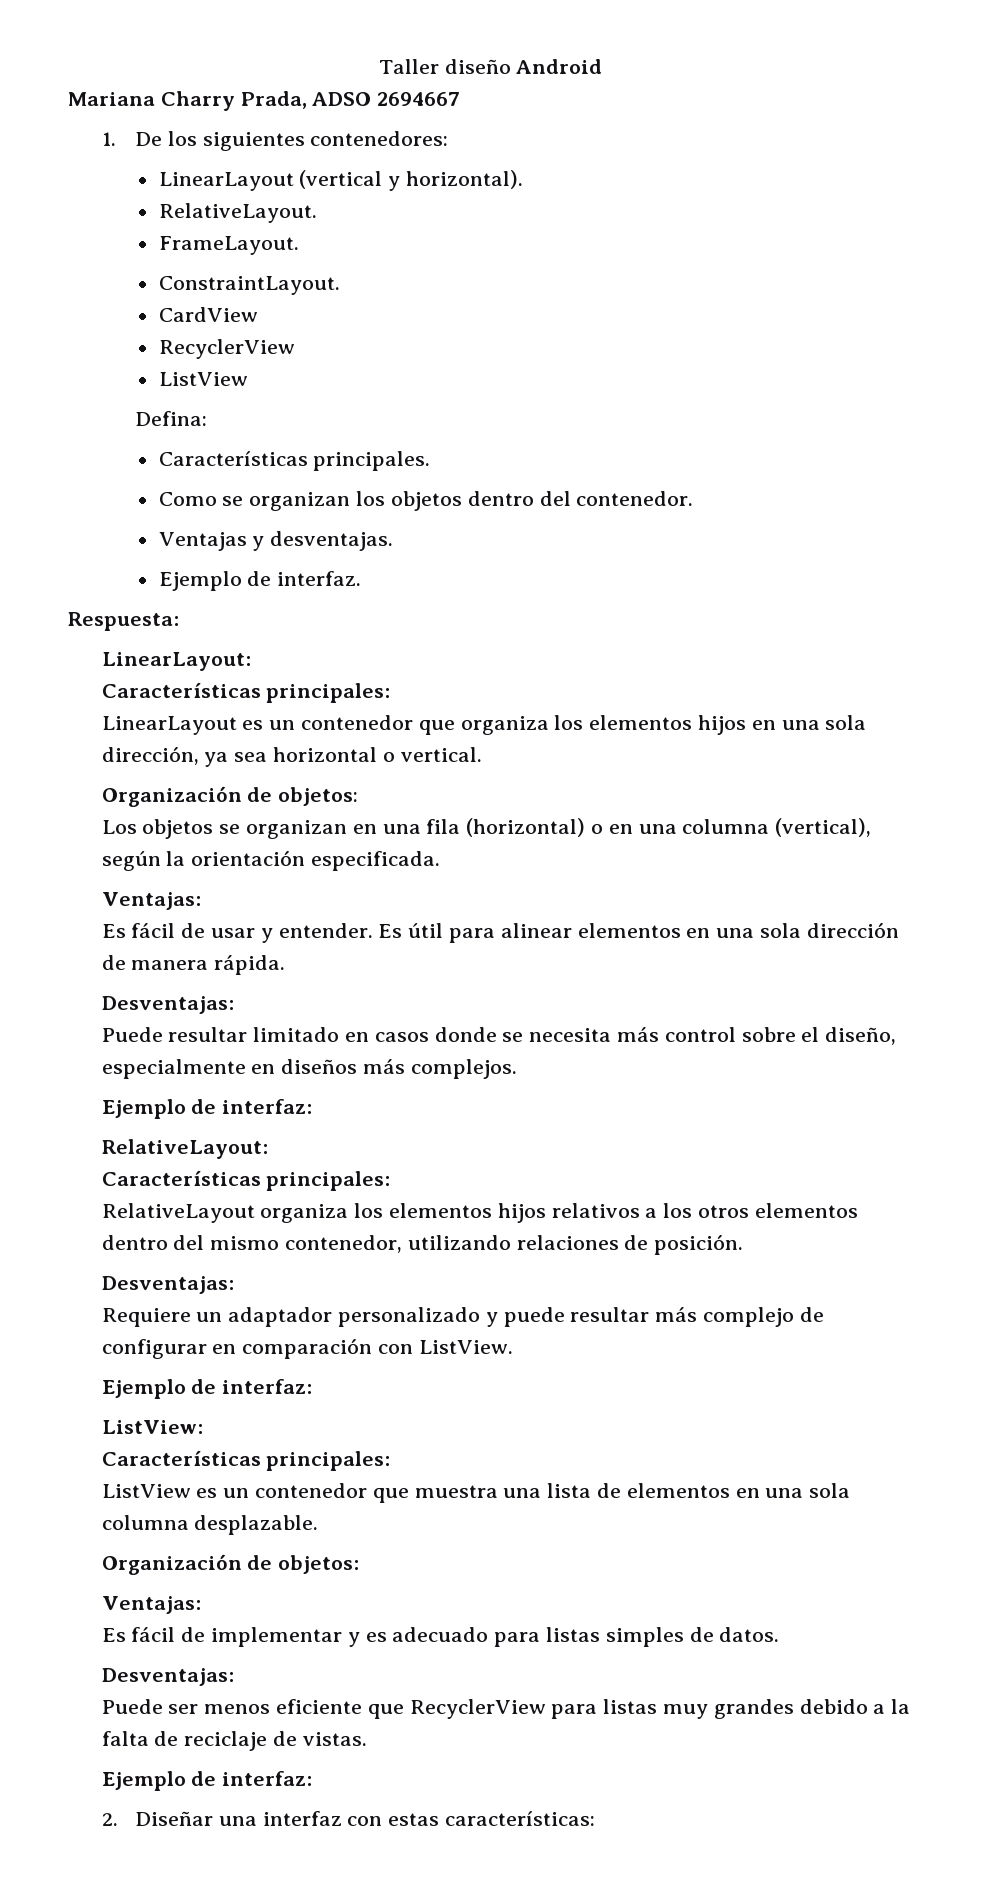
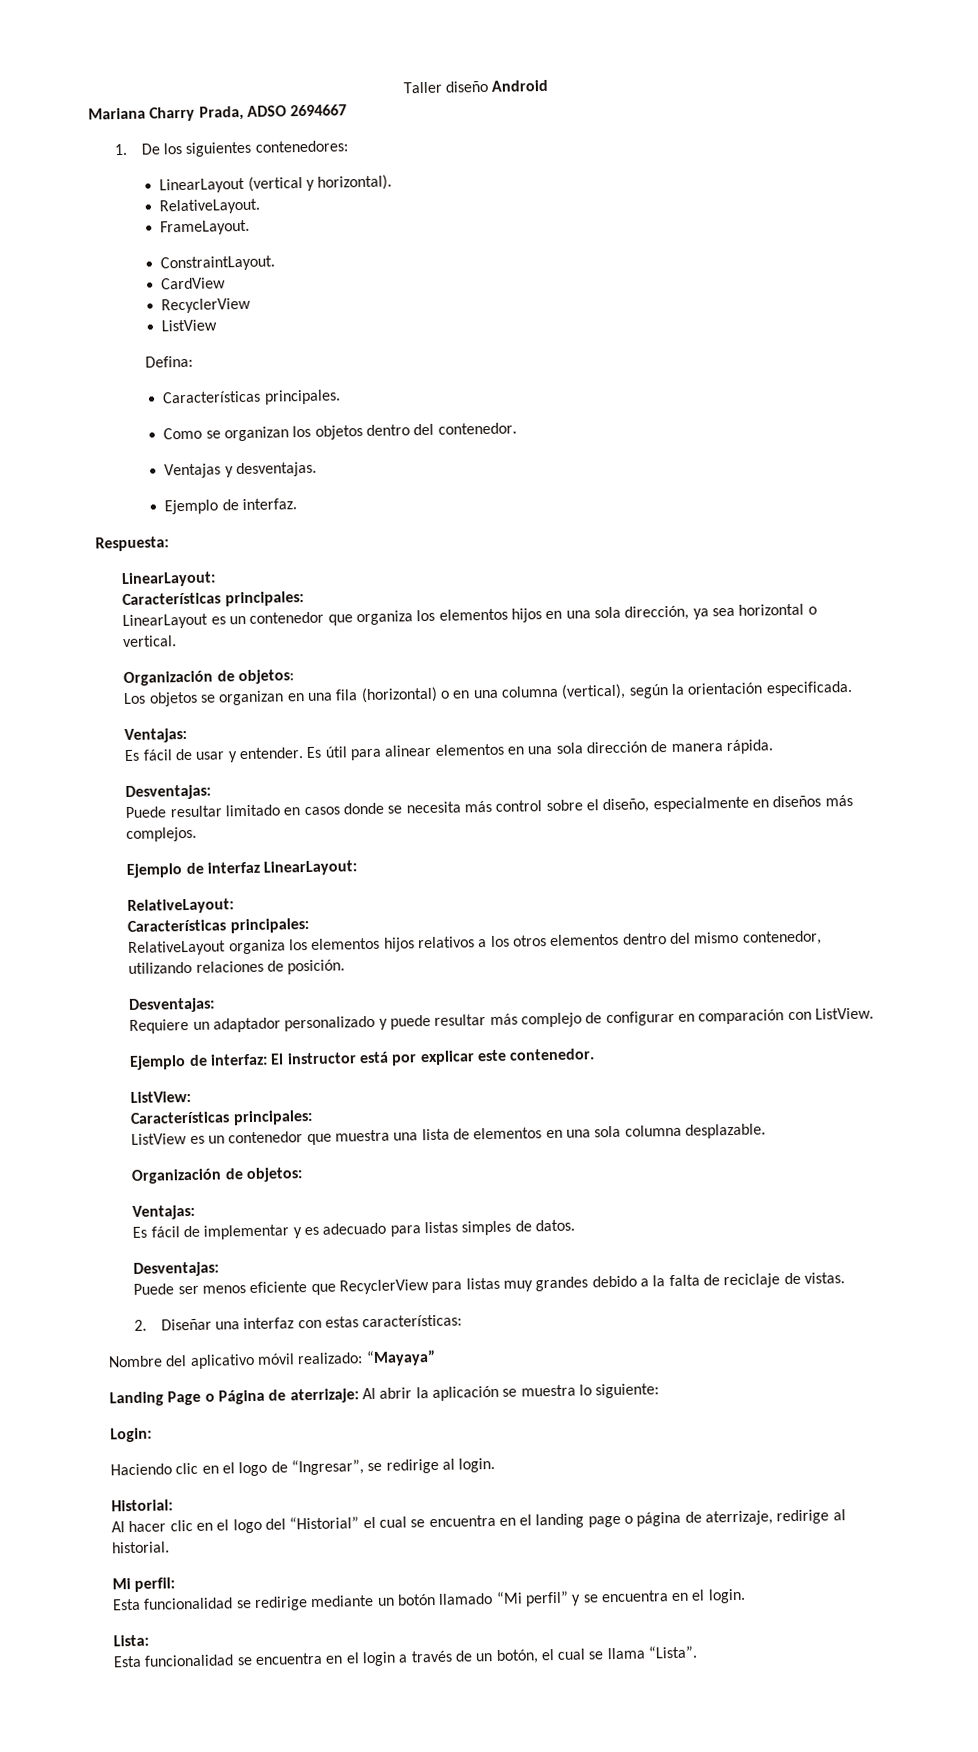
[222,1099,313,1114] interfaz: -> [207,860,358,876] interfaz LinearLayout:
(313, 1386) none -> [270,1048,596,1066] El instructor está por explicar este contenedor.
[101,1771,313,1791] // Ejemplo de interfaz: -> (845, 1278) none
(596, 1818) none -> [108,1349,436,1370] [109,1383,660,1407] [110,1427,152,1443] [110,1457,496,1477] [111,1499,173,1512] [111,1509,846,1534] [111,1541,170,1554] [112,1577,176,1592] [112,1588,746,1611] [113,1634,149,1647] [113,1645,698,1668] // Nombre del aplicativo móvil realizado: “Mayaya” // Landing Page o Página de aterrizaje: Al abrir la aplicación se muestra lo siguiente: // Login: // Haciendo clic en el logo de “Ingresar”, se redirige al login. // Historial: // Al hacer clic en el logo del “Historial” el cual se encuentra en el landing page o página de aterrizaje, redirige al historial. // Mi perfil: // Esta funcionalidad se redirige mediante un botón llamado “Mi perfil” y se encuentra en el login. // Lista: // Esta funcionalidad se encuentra en el login a través de un botón, el cual se llama “Lista”.

